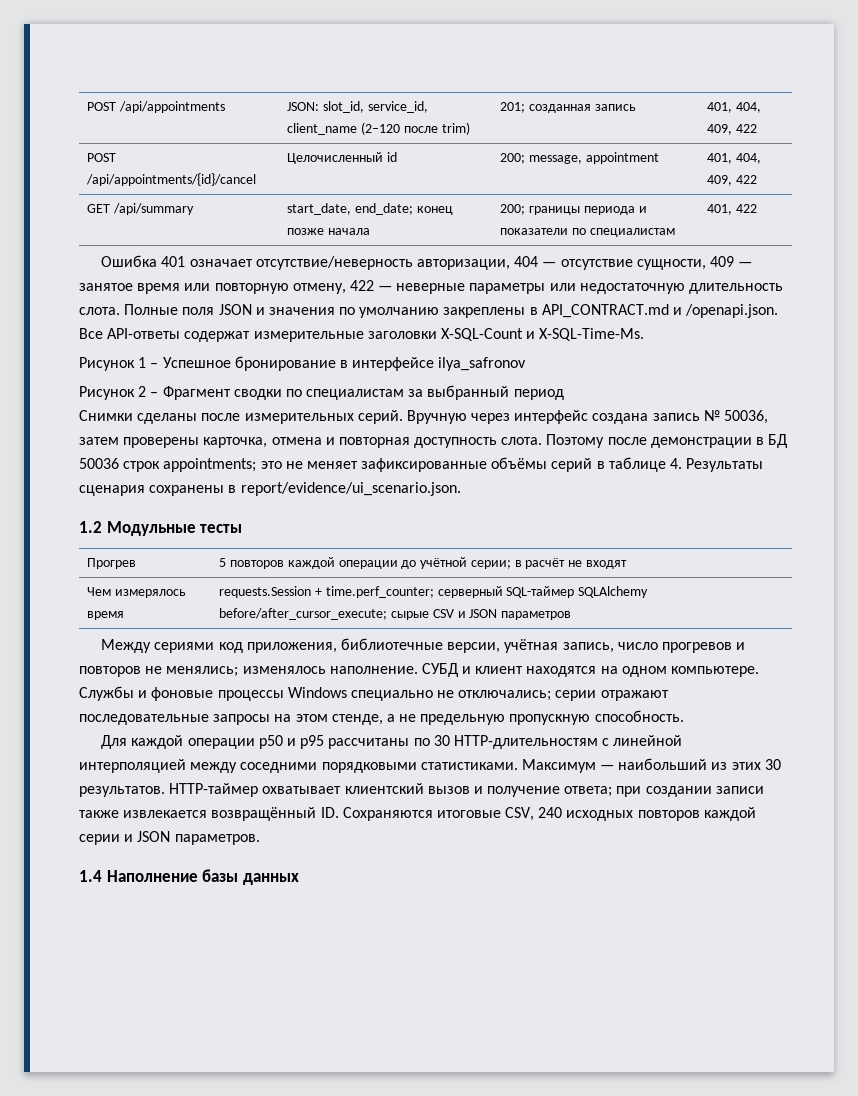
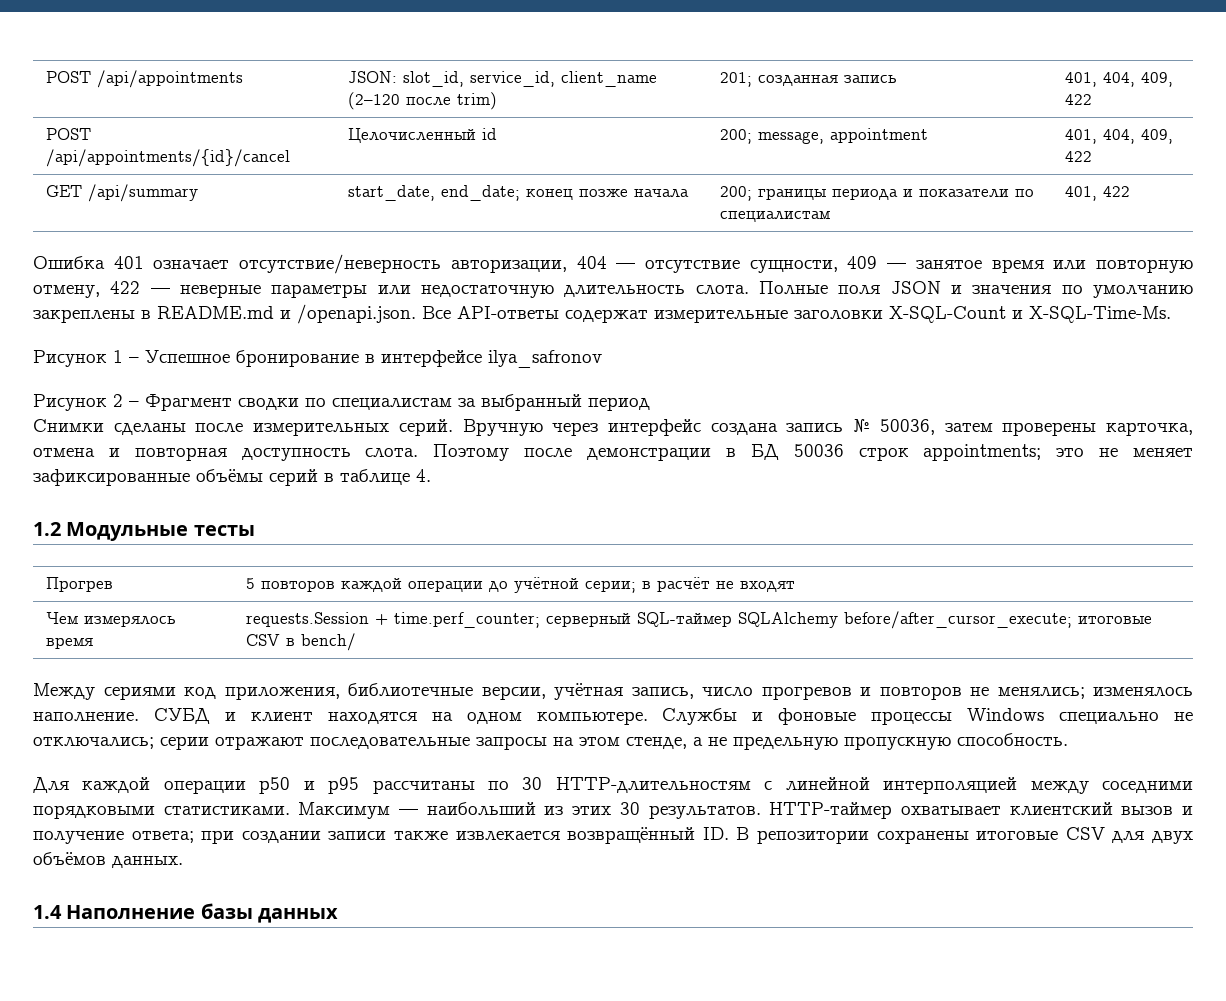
[541,304,669,318] API_CONTRACT.md -> [157,306,274,319] README.md
[686,458,764,472] [79,482,461,496] Результаты сценария сохранены в report/evidence/ui_scenario.json. -> (431, 475) none
[390,609,572,620] сырые CSV и JSON параметров -> [1078,616,1153,624] [246,633,357,651] итоговые CSV в bench/
[342,807,756,821] [79,831,260,845] Сохраняются итоговые CSV, 240 исходных повторов каждой серии и JSON параметров. -> [736,827,1193,844] [33,852,183,868] В репозитории сохранены итоговые CSV для двух объёмов данных.

